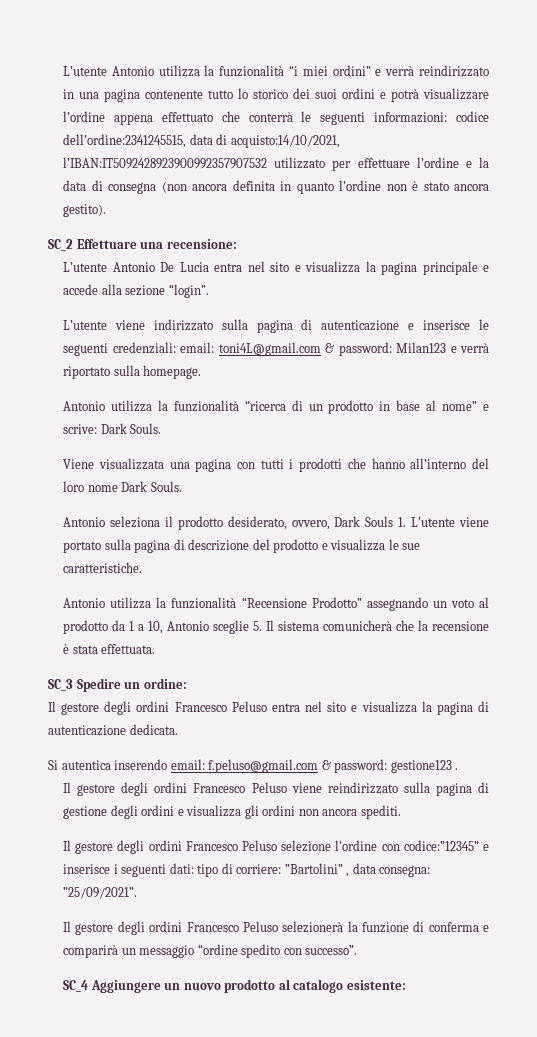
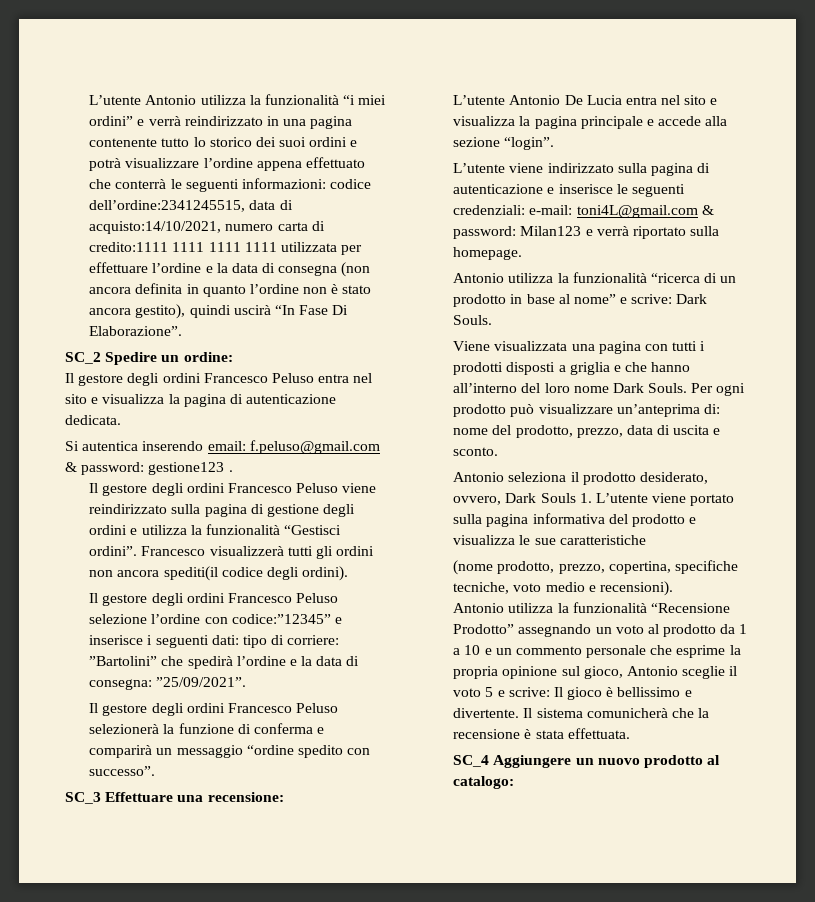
[63,157,326,169] l’IBAN:IT5092428923900992357907532 utilizzato -> [225,221,325,231] [89,242,337,252] numero carta di credito:1111 1111 1111 1111 utilizzata
[63,204,107,217] [48,239,237,251] [63,261,489,275] [63,284,209,298] [63,319,490,333] [63,342,489,356] [63,365,202,379] [63,400,490,414] [63,423,162,434] [63,458,489,472] [63,481,182,492] [63,516,490,530] [63,539,421,553] [63,562,143,573] [63,597,489,611] [63,620,490,634] [63,644,156,654] [48,679,73,691] gestito). // SC_2 Effettuare una recensione: // L’utente Antonio De Lucia entra nel sito e visualizza la pagina principale e accede alla sezione “login”. // L’utente viene indirizzato sulla pagina di autenticazione e inserisce le seguenti credenziali: email: toni4L@gmail.com & password: Milan123 e verrà riportato sulla homepage. // Antonio utilizza la funzionalità “ricerca di un prodotto in base al nome” e scrive: Dark Souls. // Viene visualizzata una pagina con tutti i prodotti che hanno all’interno del loro nome Dark Souls. // Antonio seleziona il prodotto desiderato, ovvero, Dark Souls 1. L’utente viene portato sulla pagina di descrizione del prodotto e visualizza le sue caratteristiche. // Antonio utilizza la funzionalità “Recensione Prodotto” assegnando un voto al prodotto da 1 a 10, Antonio sceglie 5. Il sistema comunicherà che la recensione è stata effettuata. // SC_3 -> [135,304,349,319] [89,326,183,336] [65,352,101,364] gestito), quindi uscirà “In Fase Di Elaborazione”. // SC_2
[186,805,401,819] visualizza gli ordini non ancora spediti. -> [141,524,342,535] [89,546,375,559] [89,566,349,581] utilizza la funzionalità “Gestisci ordini”. Francesco visualizzerà tutti gli ordini non ancora spediti(il codice degli ordini).
[346,863,376,877] , data -> [161,656,360,669] che spedirà l’ordine e la data di
(358, 950) none -> [65,792,284,804] [453,95,718,105] [453,116,728,129] [453,137,555,150] [453,163,711,176] [453,184,685,197] [453,205,714,218] [453,226,720,239] [453,247,523,260] [453,272,737,283] [453,294,708,307] [453,315,493,325] [453,341,706,354] [453,362,691,375] [453,383,746,396] [453,404,720,417] [453,425,721,438] [453,447,499,456] [453,472,708,485] [453,493,735,506] [453,513,697,527] [453,535,646,545] [453,560,738,575] [453,581,673,596] [453,602,730,613] [453,624,748,637] [453,645,741,658] [453,666,738,679] [453,687,692,700] [453,708,710,718] [453,728,630,739] // SC_3 Effettuare una recensione: // L’utente Antonio De Lucia entra nel sito e visualizza la pagina principale e accede alla sezione “login”. // L’utente viene indirizzato sulla pagina di autenticazione e inserisce le seguenti credenziali: e-mail: toni4L@gmail.com & password: Milan123 e verrà riportato sulla homepage. // Antonio utilizza la funzionalità “ricerca di un prodotto in base al nome” e scrive: Dark Souls. // Viene visualizzata una pagina con tutti i prodotti disposti a griglia e che hanno all’interno del loro nome Dark Souls. Per ogni prodotto può visualizzare un’anteprima di: nome del prodotto, prezzo, data di uscita e sconto. // Antonio seleziona il prodotto desiderato, ovvero, Dark Souls 1. L’utente viene portato sulla pagina informativa del prodotto e visualizza le sue caratteristiche // (nome prodotto, prezzo, copertina, specifiche tecniche, voto medio e recensioni). // Antonio utilizza la funzionalità “Recensione Prodotto” assegnando un voto al prodotto da 1 a 10 e un commento personale che esprime la propria opinione sul gioco, Antonio sceglie il voto 5 e scrive: Il gioco è bellissimo e divertente. Il sistema comunicherà che la recensione è stata effettuata.
[293,979,406,993] catalogo esistente: -> [453,776,515,789] catalogo:

